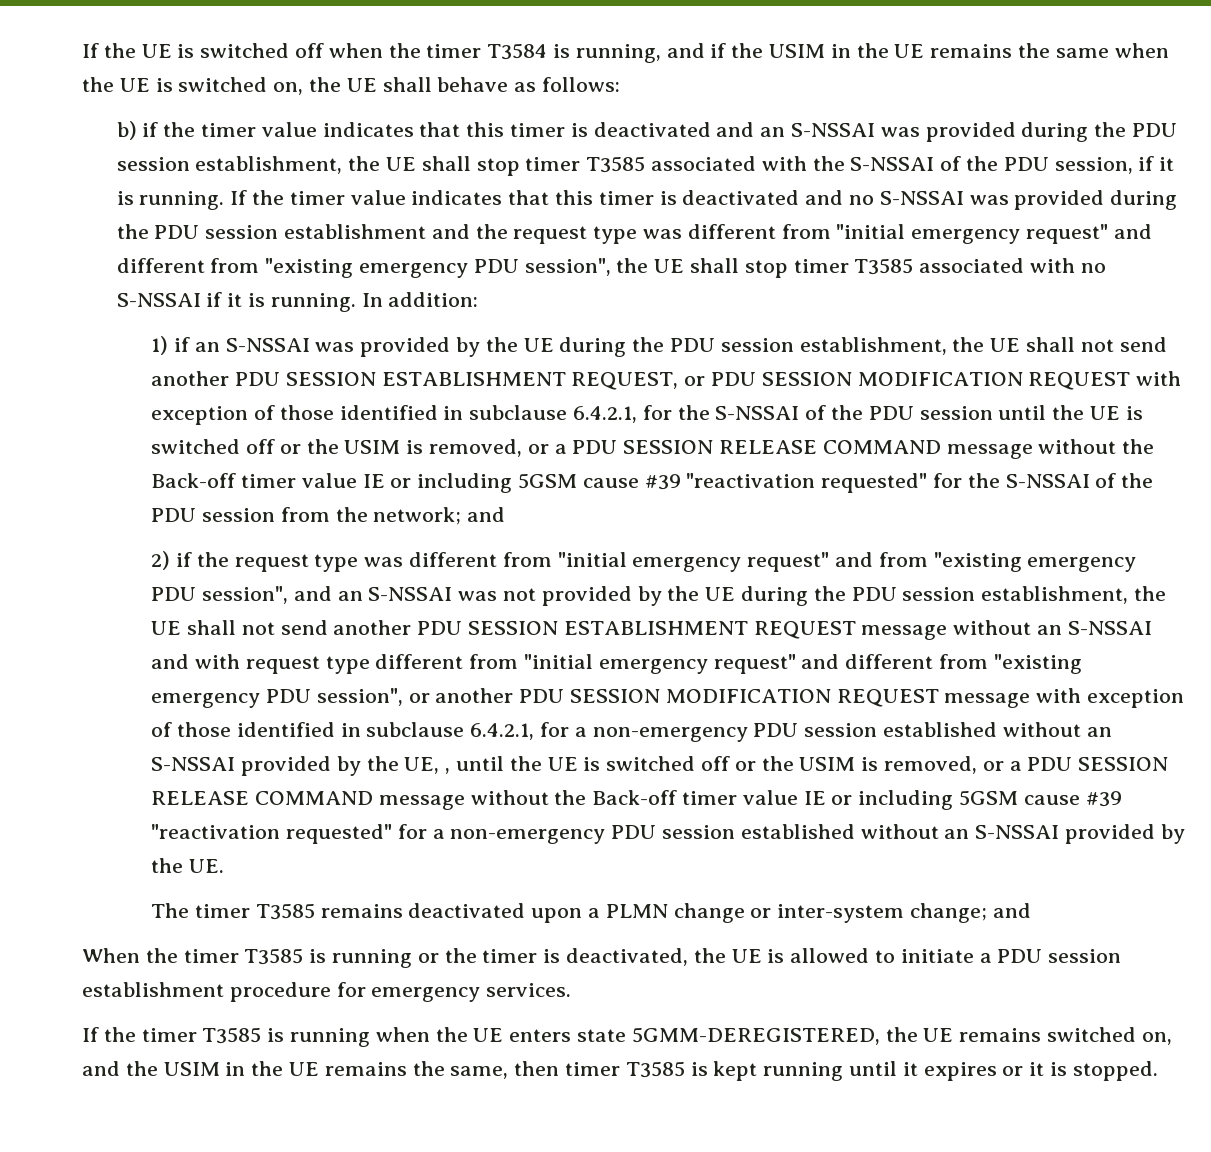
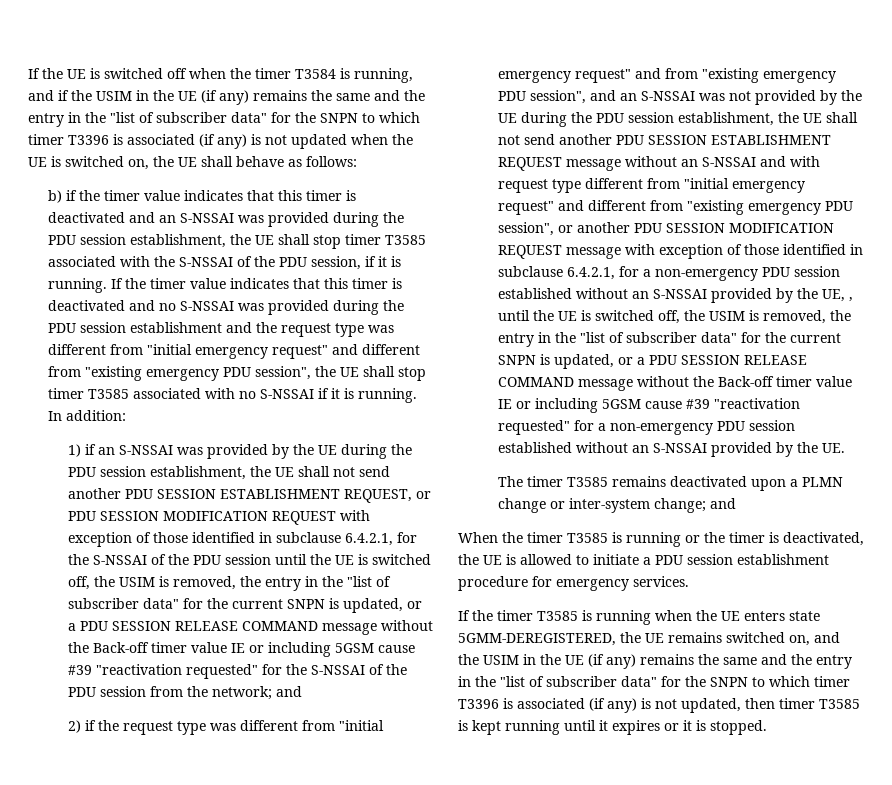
[930,43,1109,58] remains the same -> [201,90,425,105] [28,112,420,127] [28,134,347,149] (if any) remains the same and the entry in the "list of subscriber data" for the SNPN to which timer T3396 is associated (if any) is not updated
[245,439,522,457] off or the USIM is removed, -> [68,576,392,591] [68,598,404,613] off, the USIM is removed, the entry in the "list of subscriber data" for the current SNPN is updated,
[701,756,978,774] off or the USIM is removed, -> [658,310,852,324] [498,332,842,347] [498,354,615,369] off, the USIM is removed, the entry in the "list of subscriber data" for the current SNPN is updated,
[324,1061,509,1079] remains the same, -> [588,654,852,669] [458,676,850,687] [458,698,741,713] (if any) remains the same and the entry in the "list of subscriber data" for the SNPN to which timer T3396 is associated (if any) is not updated,

